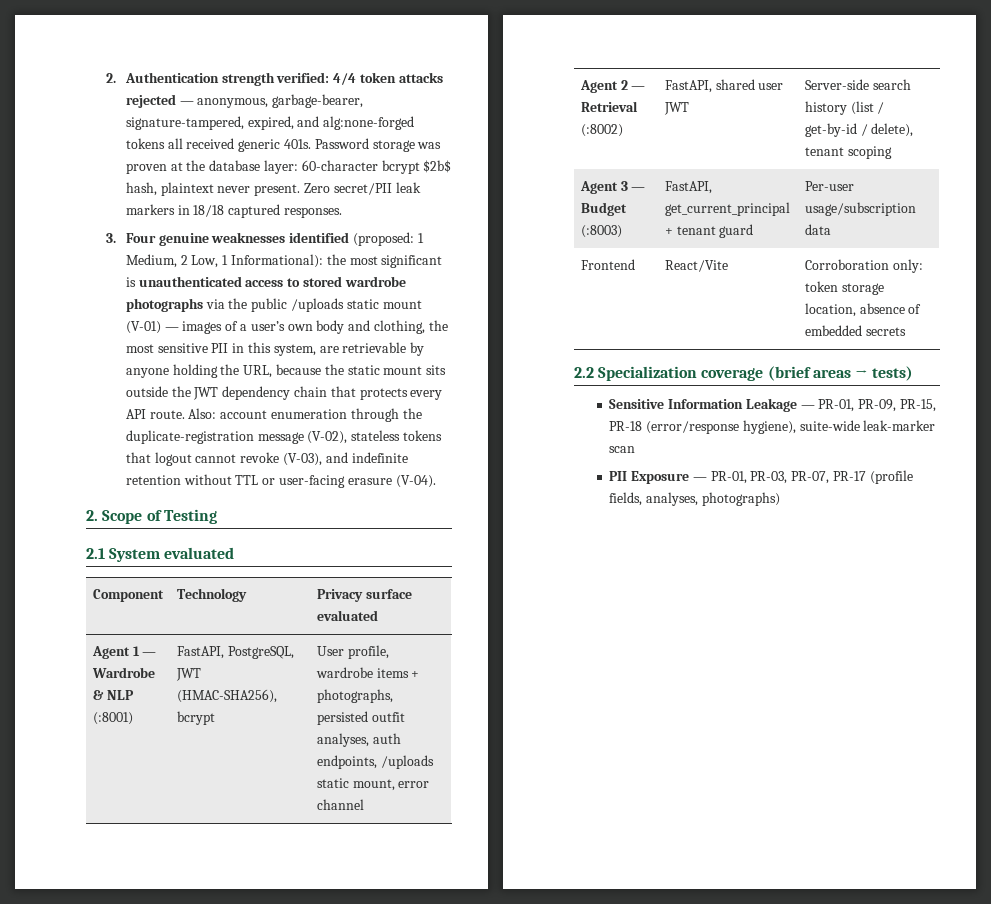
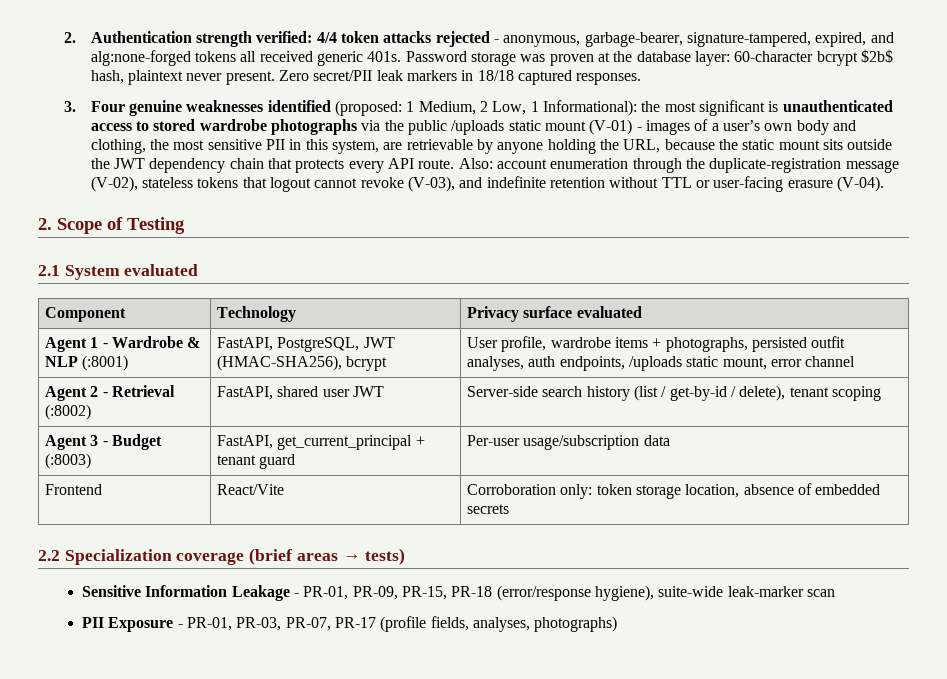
[179,101,194,105] — -> [493,39,499,43] -
[164,327,179,331] — -> [636,127,642,131] -
[142,652,157,656] — -> [102,343,108,348] -
[631,86,646,90] — -> [102,392,108,397] -
[631,187,646,191] — -> [102,441,108,446] -
[800,405,815,409] — -> [293,593,299,597] -
[692,477,707,481] — -> [177,624,183,628] -

